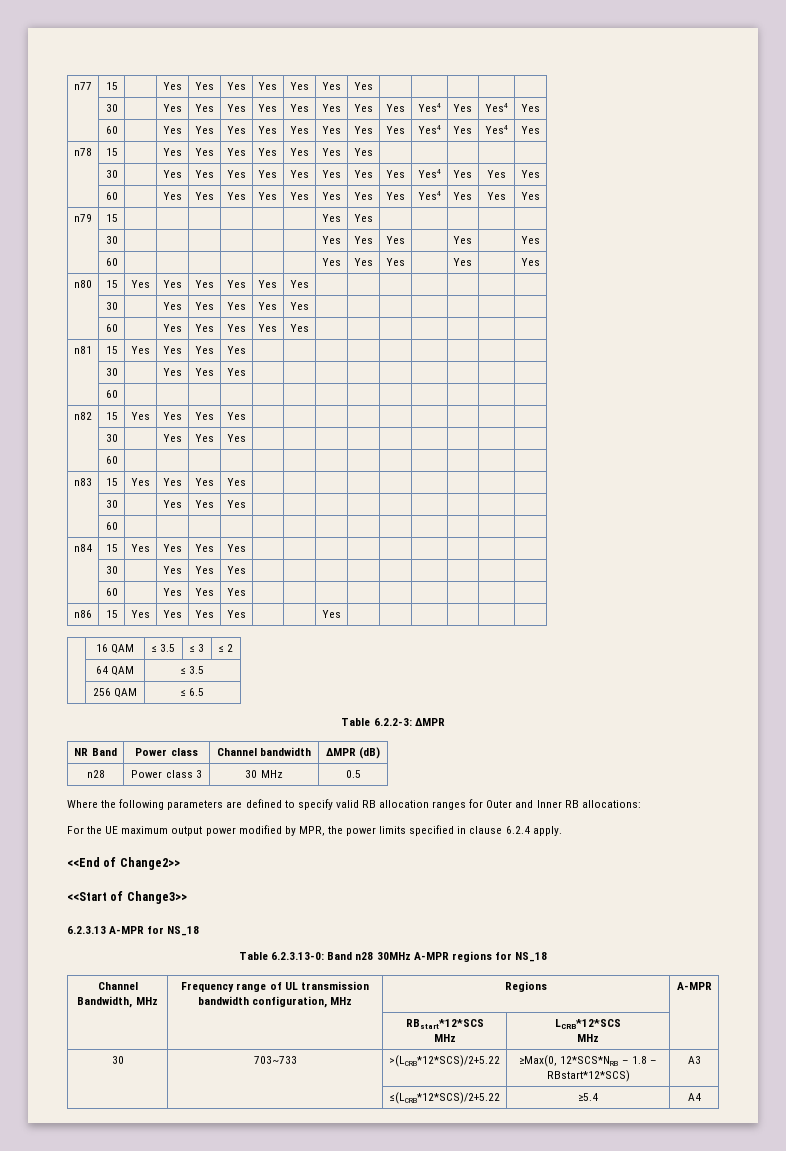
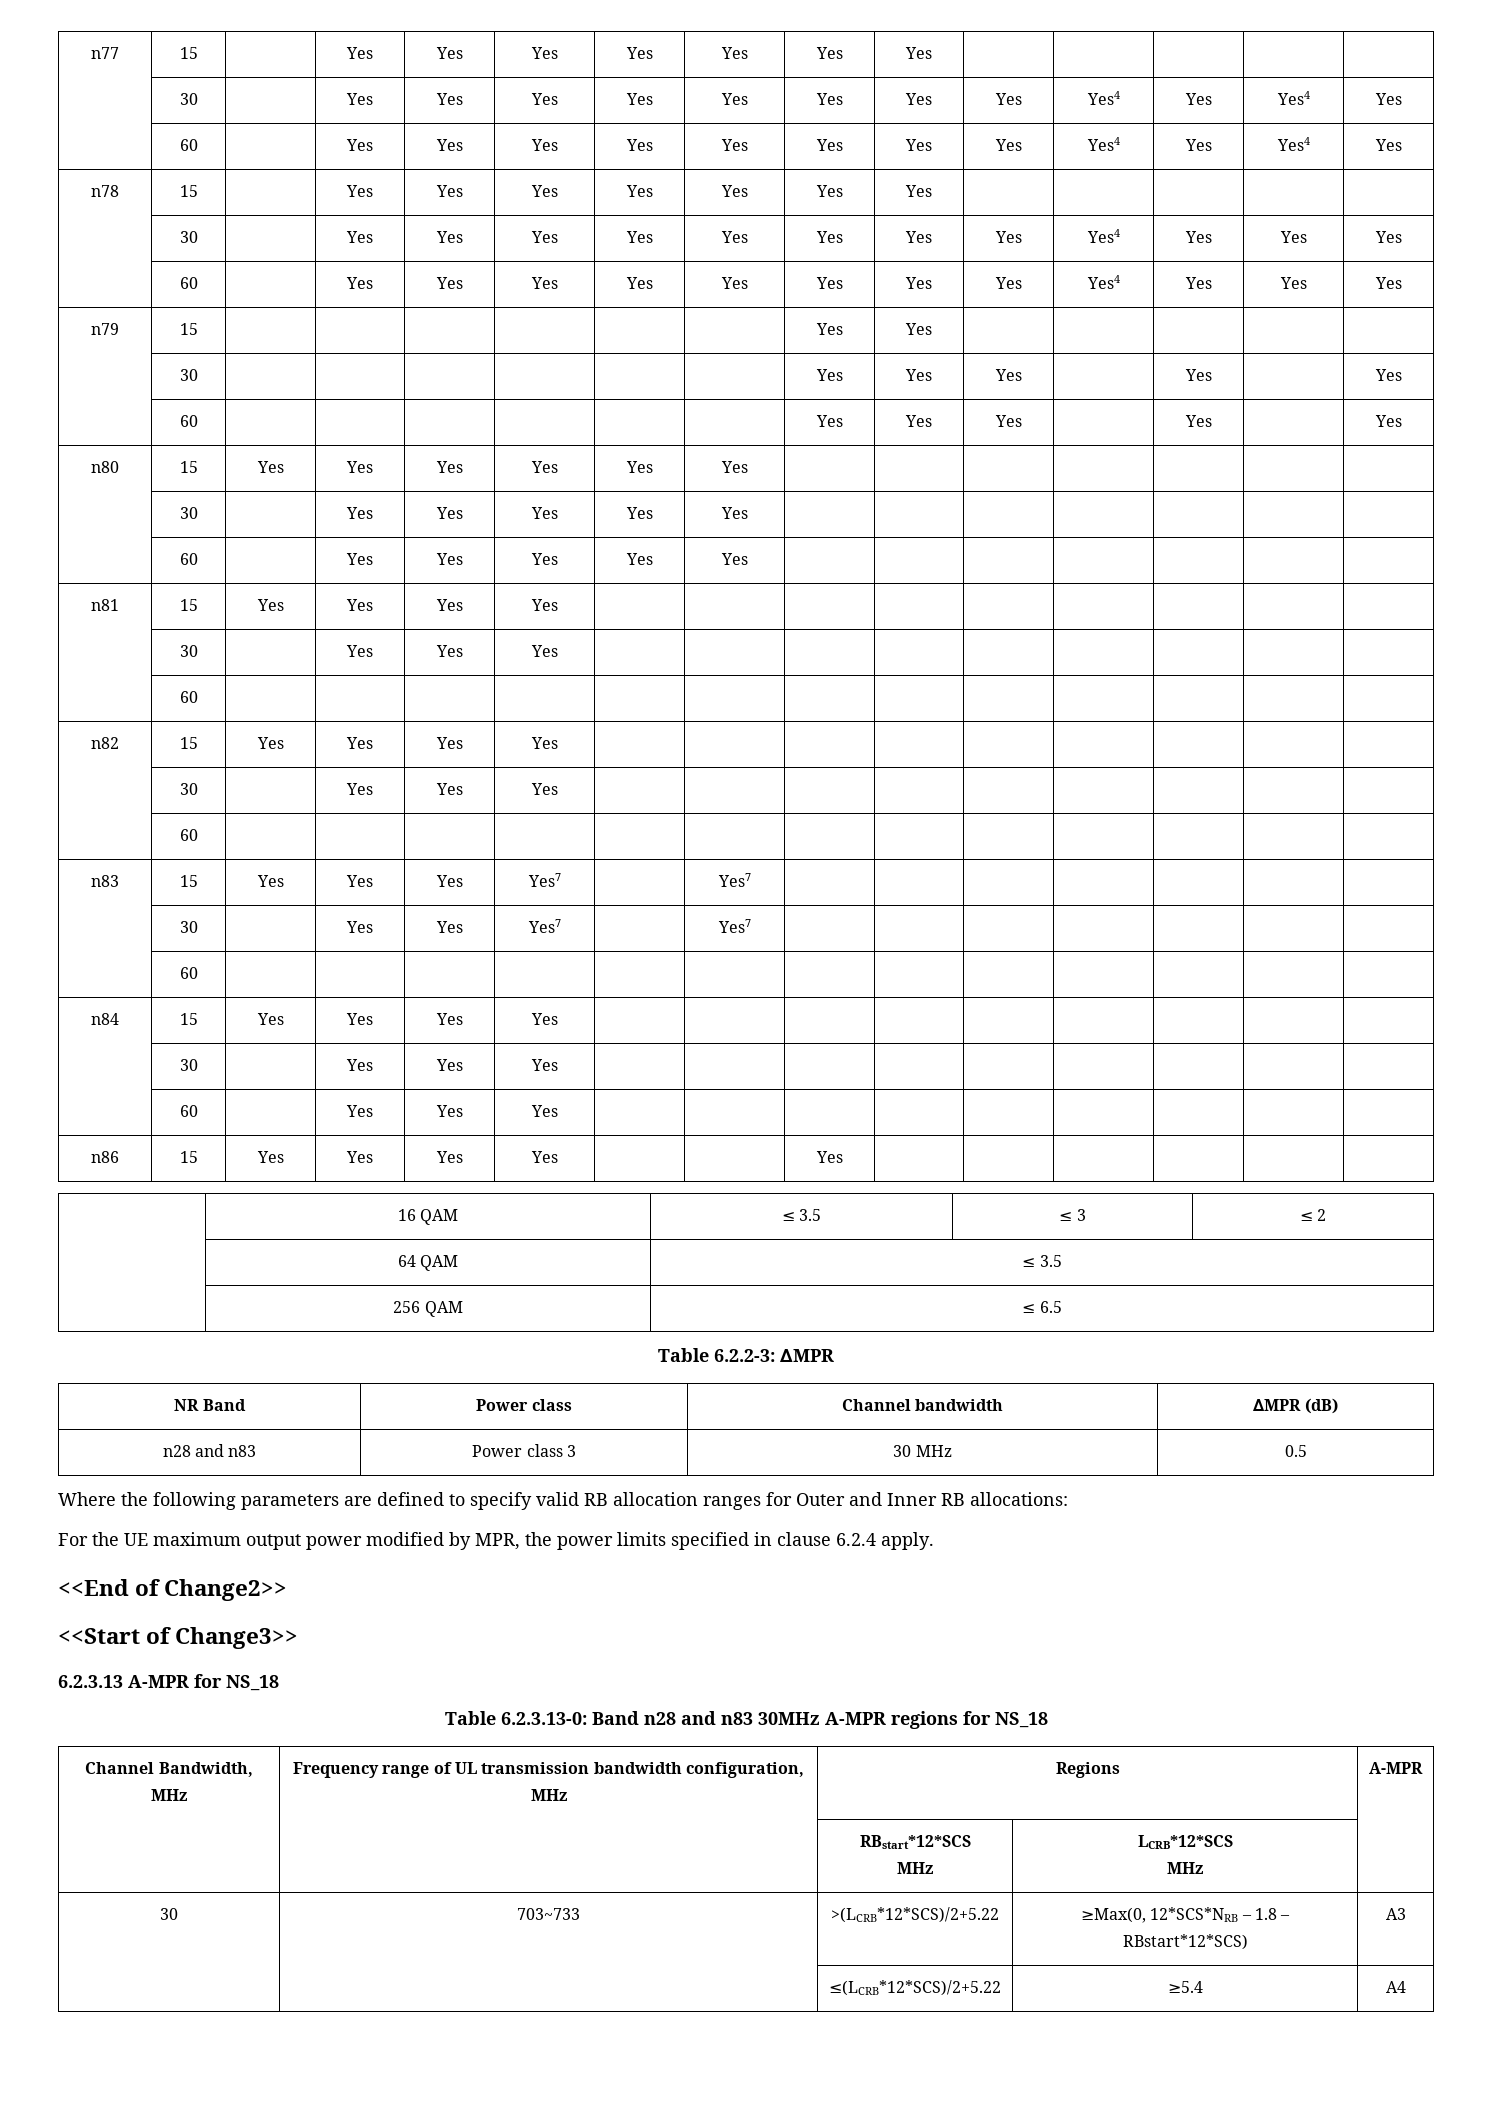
[226,478,246,486] [105,500,118,508] [162,500,182,508] [194,500,214,508] [226,500,246,508] Yes | | | | | | | | | // | 30 | | Yes | Yes | Yes | | -> [527,873,561,887] [717,873,751,887] [179,921,198,933] [346,921,373,933] [435,921,463,933] [527,919,561,933] [717,919,751,933] Yes7 | | Yes7 | | | | | | | // | 30 | | Yes | Yes | Yes7 | | Yes7
(105, 774) none -> [195,1444,257,1457] and n83
(374, 956) none -> [680,1711,753,1725] and n83

